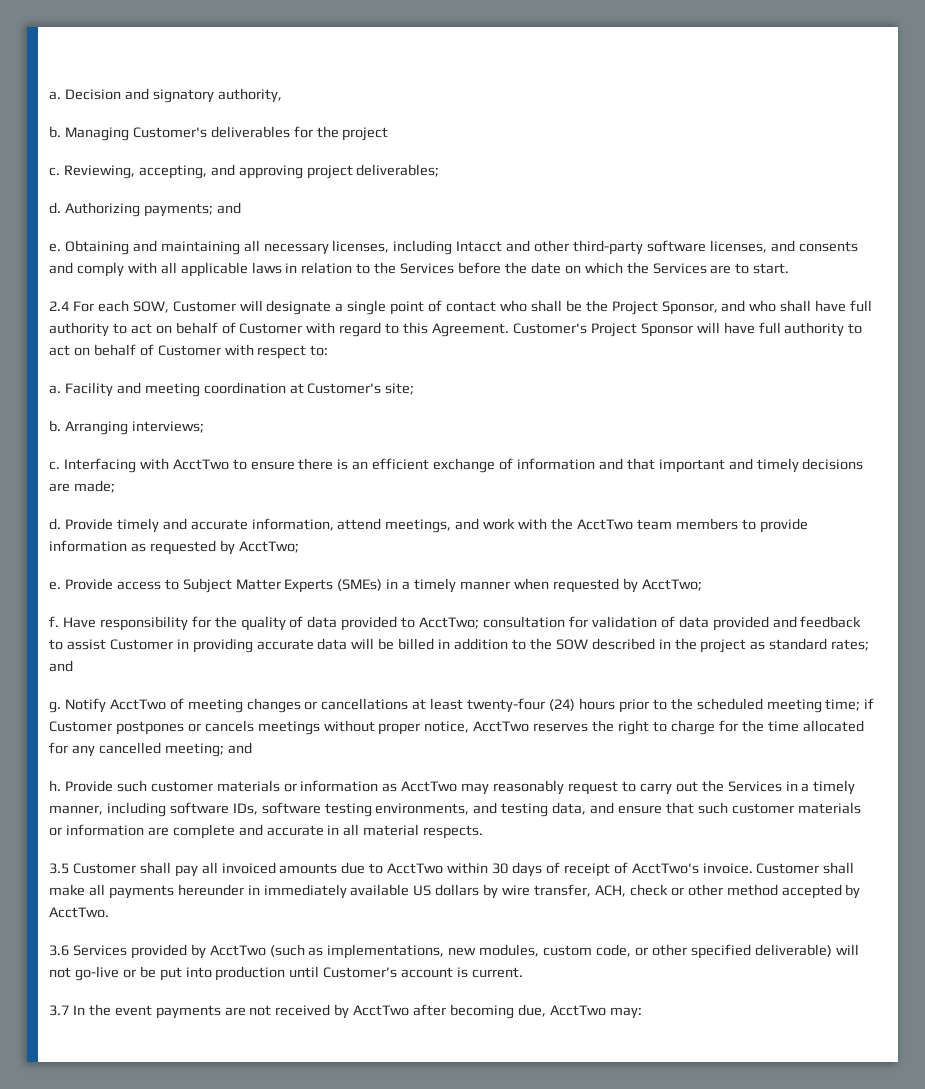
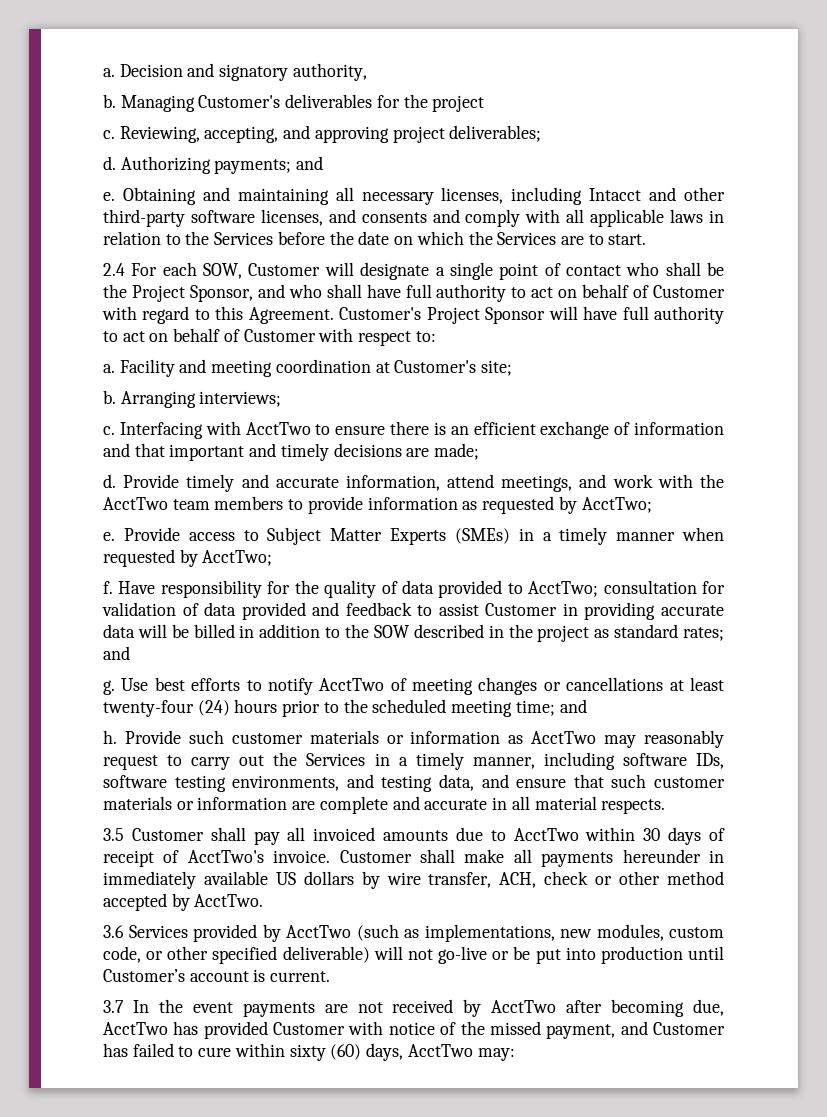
[64,698,106,713] Notify -> [121,677,313,695] Use best efforts to notify
[864,698,875,709] [49,720,864,735] [49,742,224,757] if Customer postpones or cancels meetings without proper notice, AcctTwo reserves the right to charge for the time allocated for any cancelled meeting; -> (555, 708) none
(606, 1010) none -> [173,1021,726,1039] [103,1043,473,1061] has provided Customer with notice of the missed payment, and Customer has failed to cure within sixty (60) days, AcctTwo

